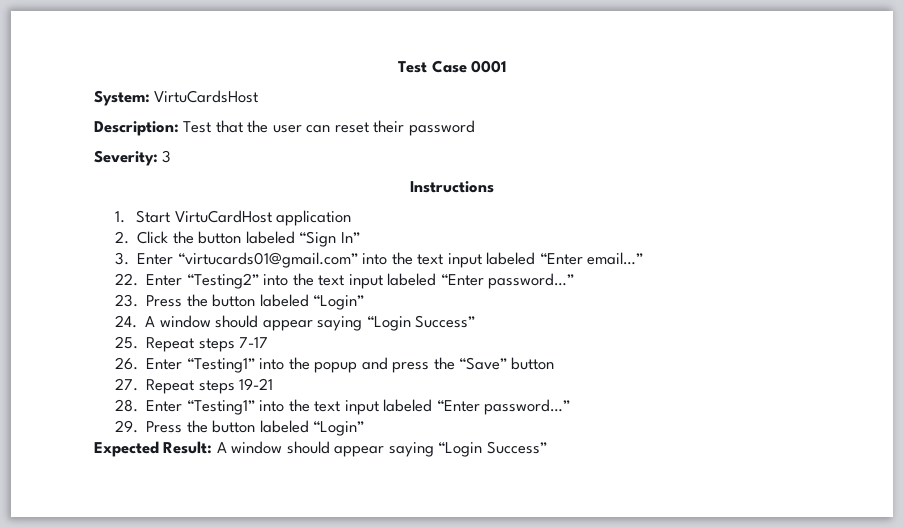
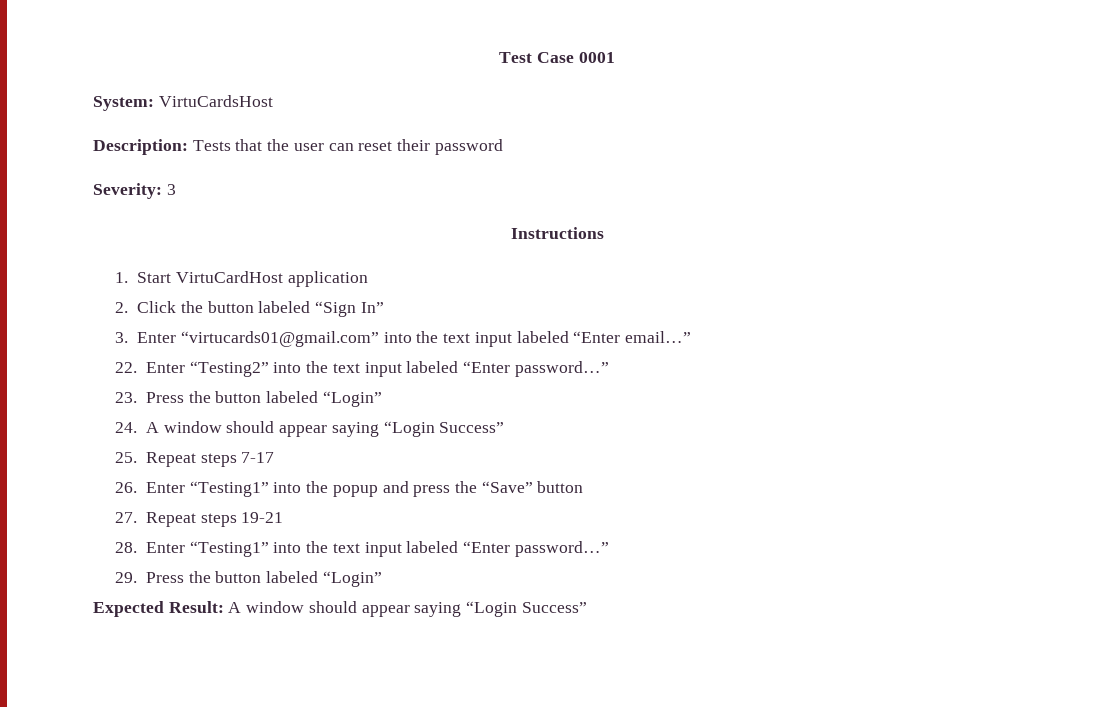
[183,121,212,133] Test -> [192,140,231,151] Tests

